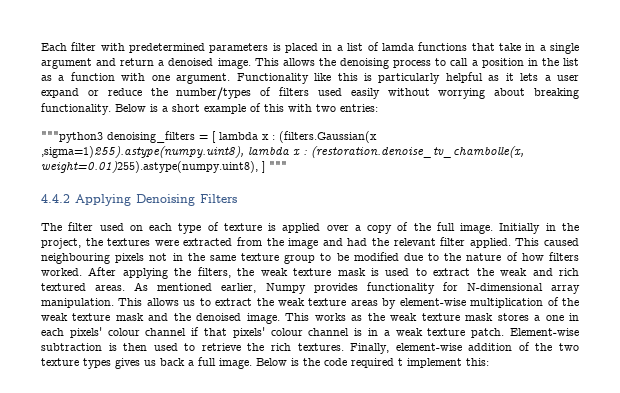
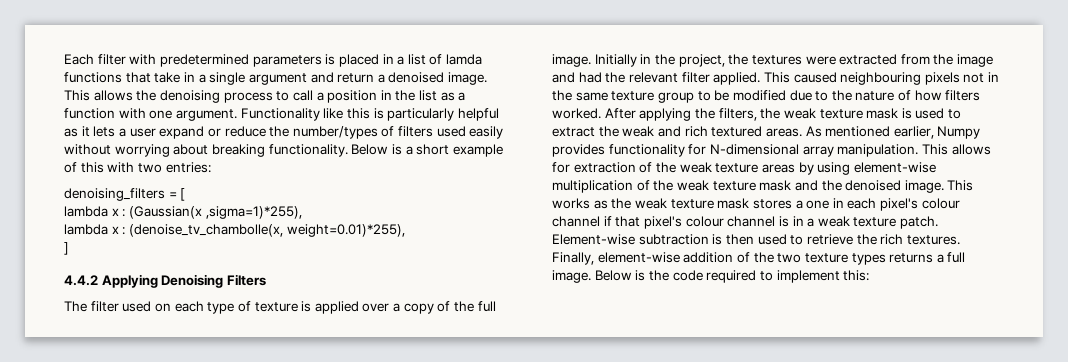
[41,131,103,143] """python3 -> (211, 167) none
[219,131,377,143] [41,146,524,158] [41,161,258,173] lambda x : (filters.Gaussian(x ,sigma=1)255).astype(numpy.uint8), lambda x : (restoration.denoise_tv_chambolle(x, weight=0.01)255).astype(numpy.uint8), -> [64,206,302,219] [64,224,405,237] // lambda x : (Gaussian(x ,sigma=1)*255), // lambda x : (denoise_tv_chambolle(x, weight=0.01)*255), //
[269,161,287,170] """ -> (69, 248) none
[183,298,253,306] us to extract -> [552,162,653,173] for extraction of
(397, 303) none -> [817,162,851,175] using
[69,327,102,338] pixels' -> [880,198,919,211] pixel's
[232,327,265,338] pixels' -> [643,216,682,229] pixel's
[115,358,185,369] gives us back -> [889,253,934,263] returns
[398,358,403,366] t -> [759,271,773,281] to

